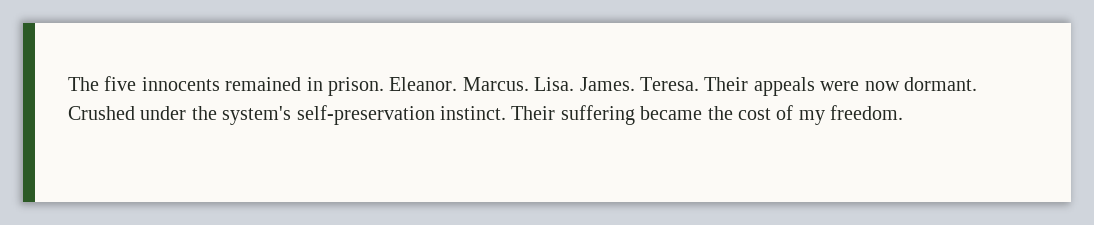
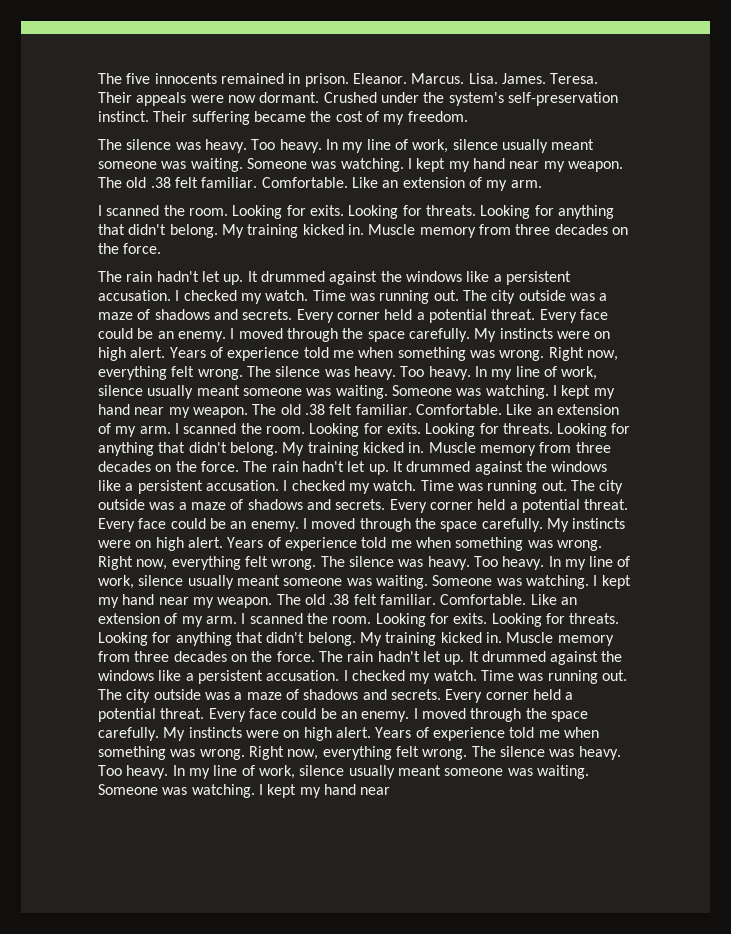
(904, 112) none -> [98,139,595,153] [98,158,623,172] [98,177,542,191] [98,205,614,219] [98,224,628,238] [98,243,162,254] [98,271,571,285] [98,290,608,304] [98,309,608,323] [98,328,611,342] [98,347,618,361] [98,366,598,380] [98,385,615,399] [98,404,619,418] [98,423,631,437] [98,442,611,456] [98,461,608,475] [98,480,624,494] [98,499,629,513] [98,518,626,532] [98,537,602,551] [98,556,631,570] [98,575,631,589] [98,594,577,608] [98,613,620,627] [98,632,614,646] [98,651,623,665] [98,670,627,684] [98,689,574,703] [98,708,588,722] [98,727,599,741] [98,746,621,760] [98,765,589,779] [98,784,391,798] // The silence was heavy. Too heavy. In my line of work, silence usually meant someone was waiting. Someone was watching. I kept my hand near my weapon. The old .38 felt familiar. Comfortable. Like an extension of my arm. // I scanned the room. Looking for exits. Looking for threats. Looking for anything that didn't belong. My training kicked in. Muscle memory from three decades on the force. // The rain hadn't let up. It drummed against the windows like a persistent accusation. I checked my watch. Time was running out. The city outside was a maze of shadows and secrets. Every corner held a potential threat. Every face could be an enemy. I moved through the space carefully. My instincts were on high alert. Years of experience told me when something was wrong. Right now, everything felt wrong. The silence was heavy. Too heavy. In my line of work, silence usually meant someone was waiting. Someone was watching. I kept my hand near my weapon. The old .38 felt familiar. Comfortable. Like an extension of my arm. I scanned the room. Looking for exits. Looking for threats. Looking for anything that didn't belong. My training kicked in. Muscle memory from three decades on the force. The rain hadn't let up. It drummed against the windows like a persistent accusation. I checked my watch. Time was running out. The city outside was a maze of shadows and secrets. Every corner held a potential threat. Every face could be an enemy. I moved through the space carefully. My instincts were on high alert. Years of experience told me when something was wrong. Right now, everything felt wrong. The silence was heavy. Too heavy. In my line of work, silence usually meant someone was waiting. Someone was watching. I kept my hand near my weapon. The old .38 felt familiar. Comfortable. Like an extension of my arm. I scanned the room. Looking for exits. Looking for threats. Looking for anything that didn't belong. My training kicked in. Muscle memory from three decades on the force. The rain hadn't let up. It drummed against the windows like a persistent accusation. I checked my watch. Time was running out. The city outside was a maze of shadows and secrets. Every corner held a potential threat. Every face could be an enemy. I moved through the space carefully. My instincts were on high alert. Years of experience told me when something was wrong. Right now, everything felt wrong. The silence was heavy. Too heavy. In my line of work, silence usually meant someone was waiting. Someone was watching. I kept my hand near

